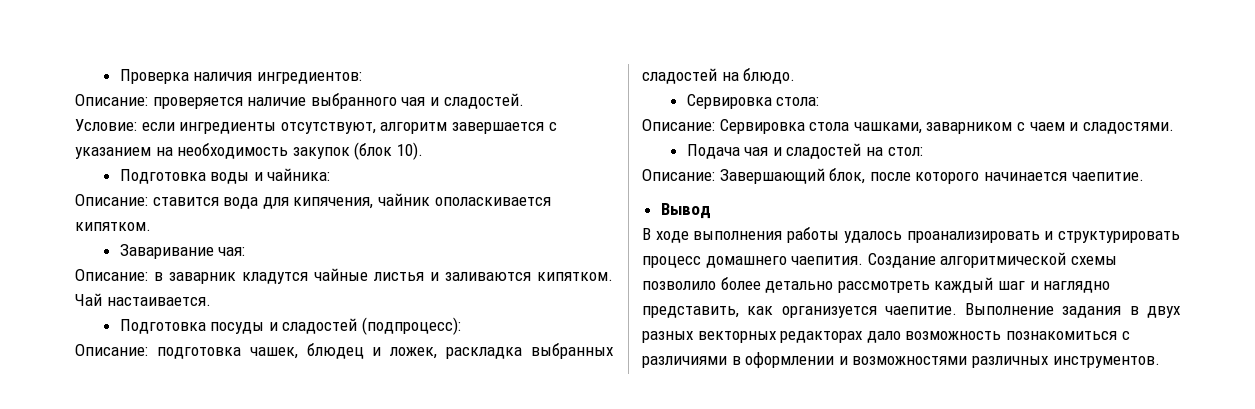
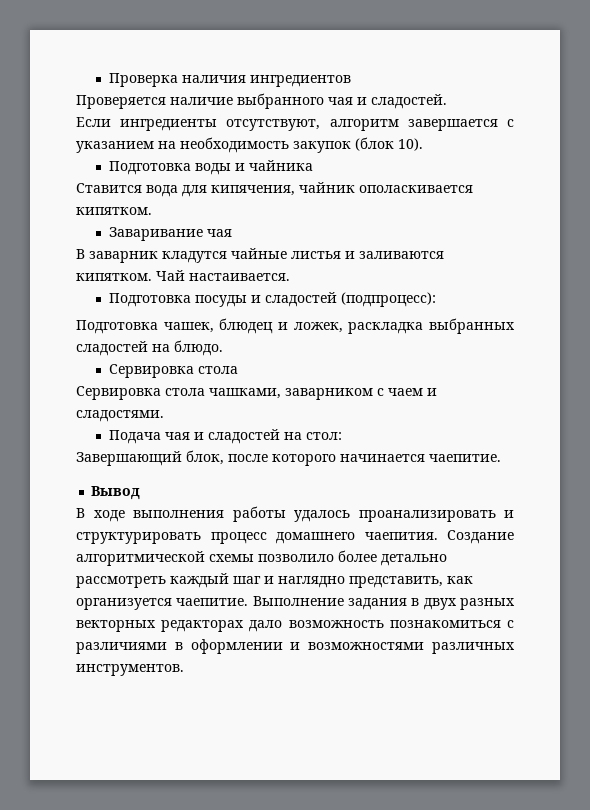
[256,72,362,84] [75,94,243,109] ингредиентов: // Описание: проверяется -> [250,75,352,87] [76,95,166,109] ингредиентов // Проверяется
[75,119,175,131] Условие: если -> [76,117,111,127] Если
[267,168,331,181] [75,194,219,206] чайника: // Описание: ставится -> [249,160,314,171] [76,183,142,193] чайника // Ставится
[218,247,246,256] [75,269,163,281] чая: // Описание: в -> [207,229,233,237] [76,249,85,259] чая // В
[75,344,241,359] Описание: подготовка -> [76,320,158,334] Подготовка
[776,97,820,106] [642,119,715,131] стола: // Описание: -> [198,366,239,374] стола //
[642,169,715,181] Описание: -> (343, 436) none

